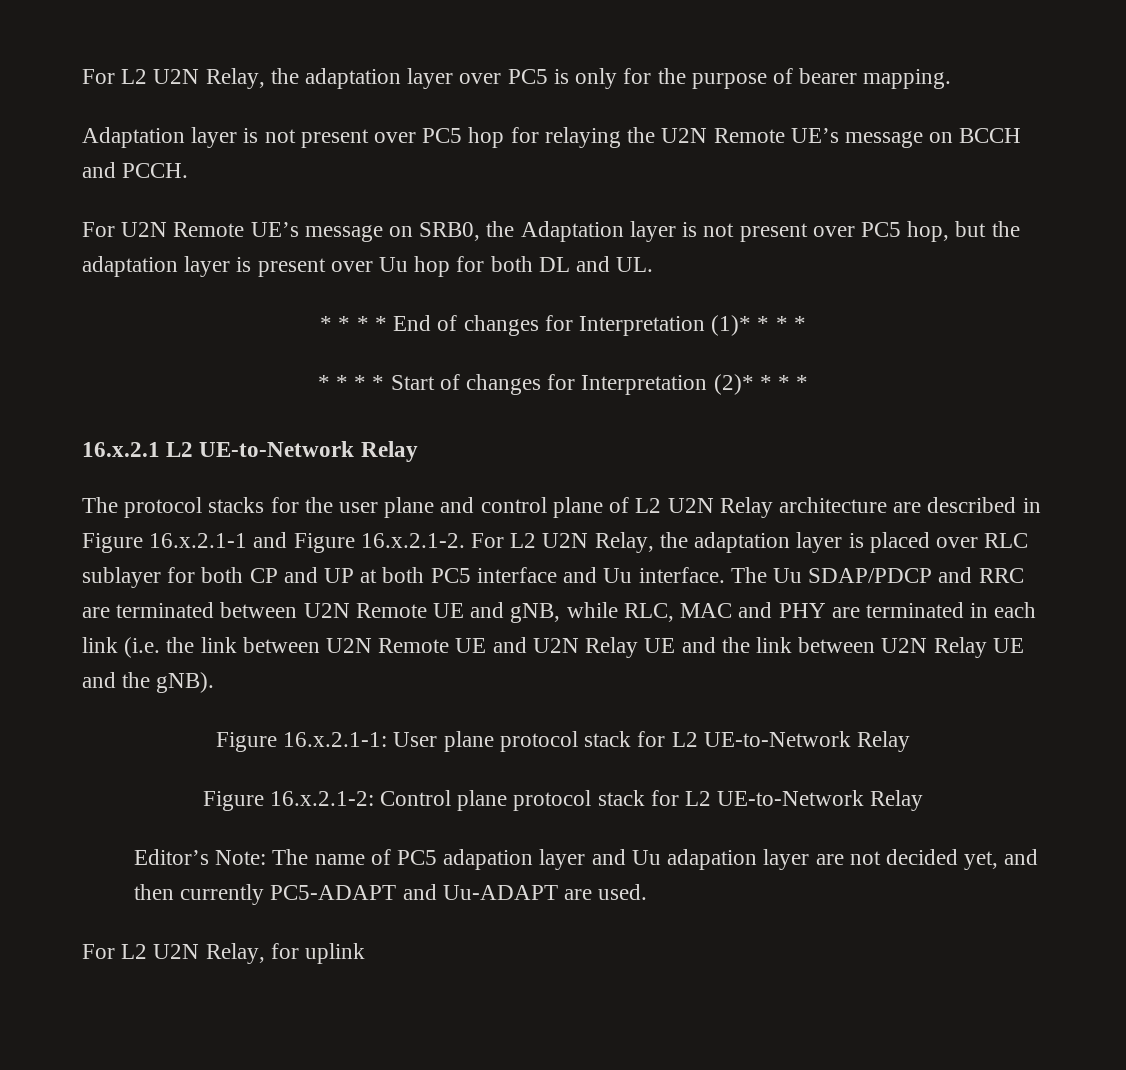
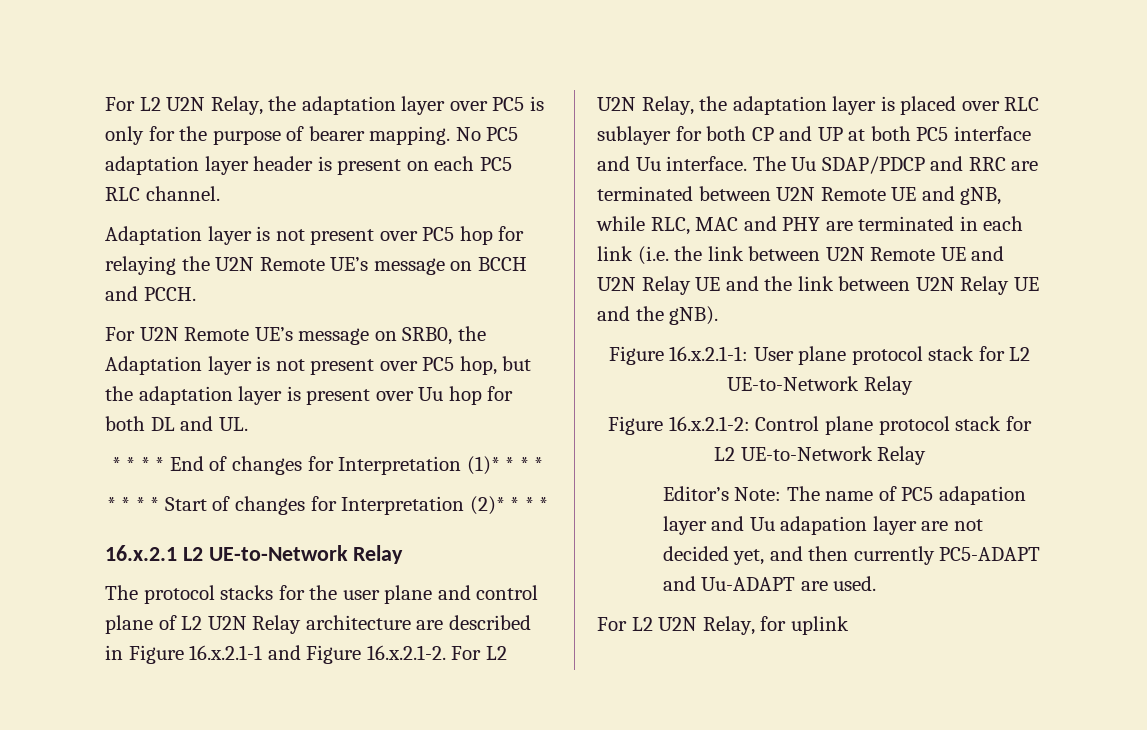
(952, 79) none -> [455,127,519,141] [105,156,512,175] [105,186,220,201] No PC5 adaptation layer header is present on each PC5 RLC channel.

